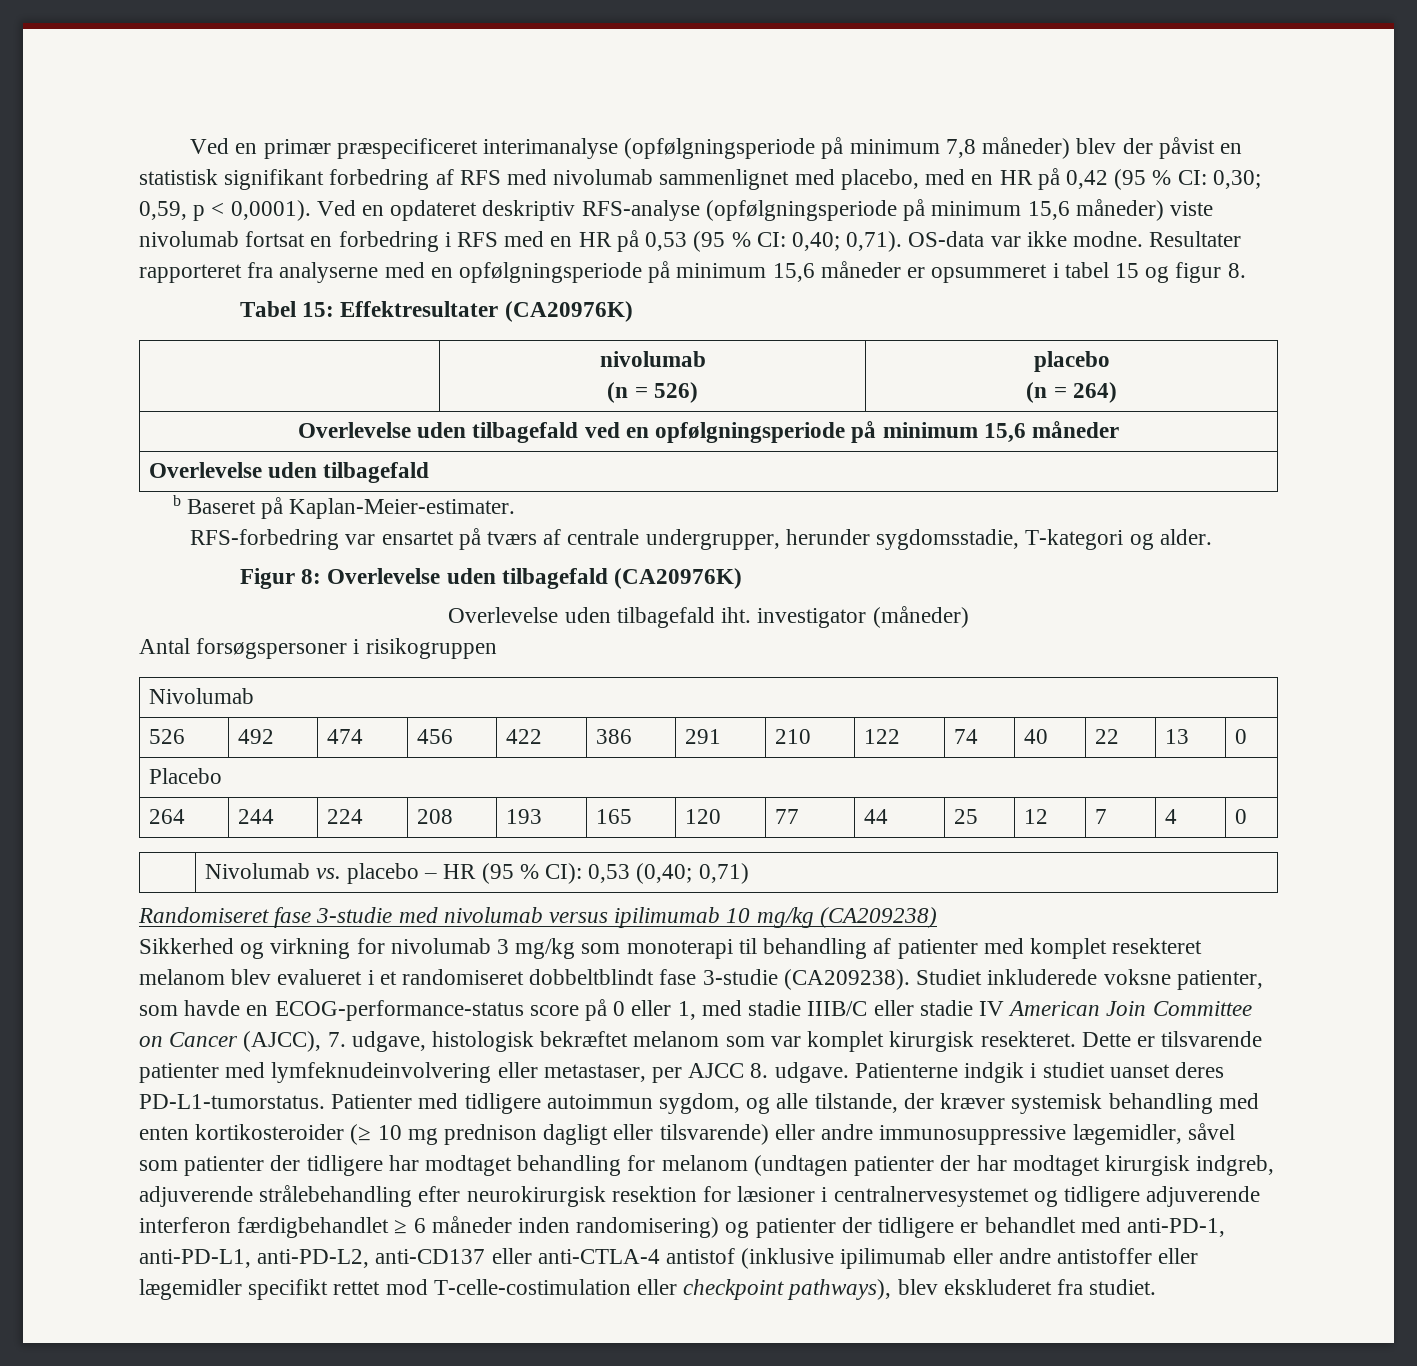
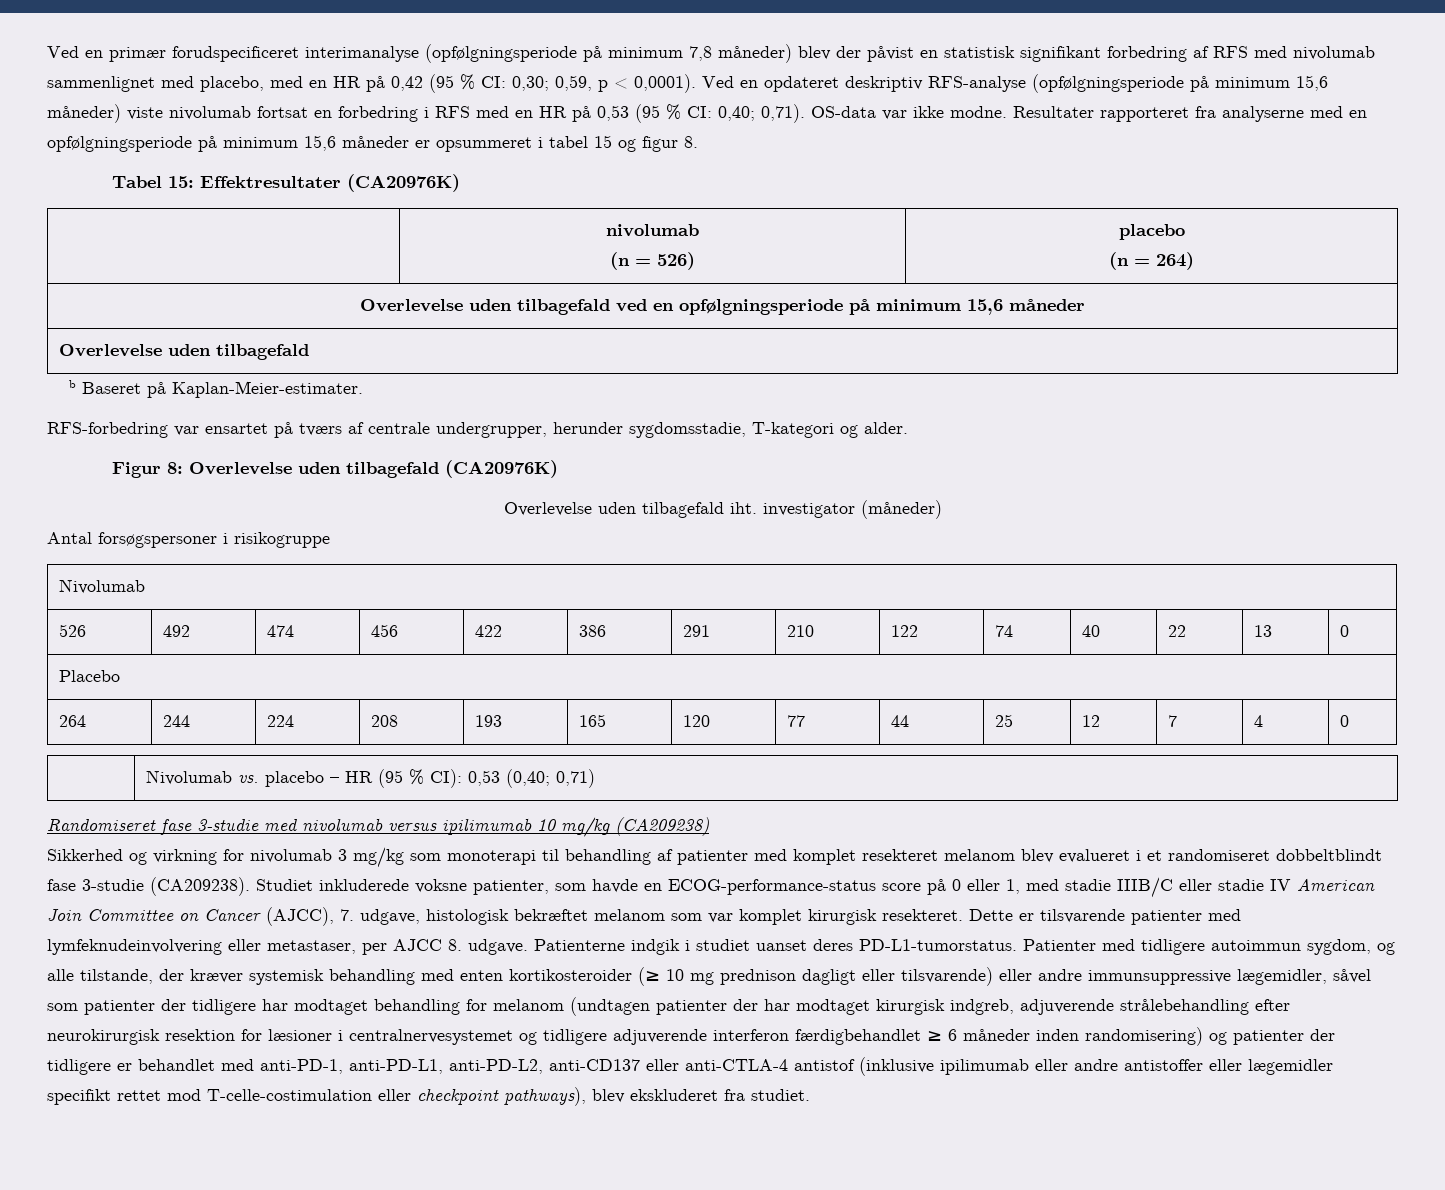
[336,138,478,159] præspecificeret -> [172,46,299,62] forudspecificeret
[365,638,497,659] risikogruppen -> [234,532,330,548] risikogruppe
[879,1125,1067,1145] immunosuppressive -> [1088,970,1231,985] immunsuppressive

